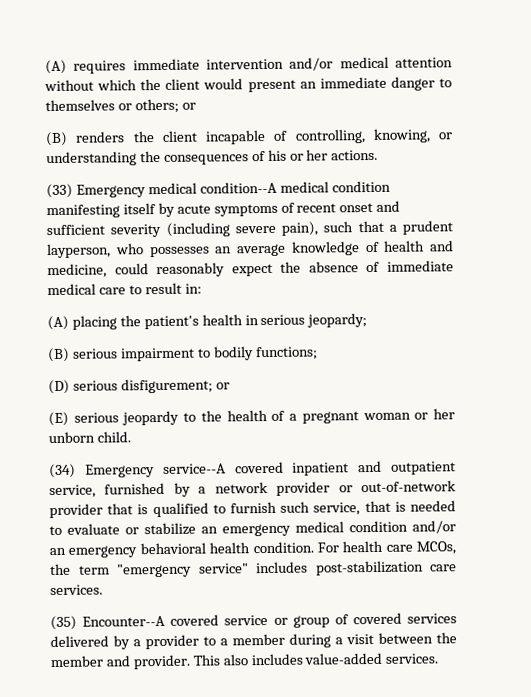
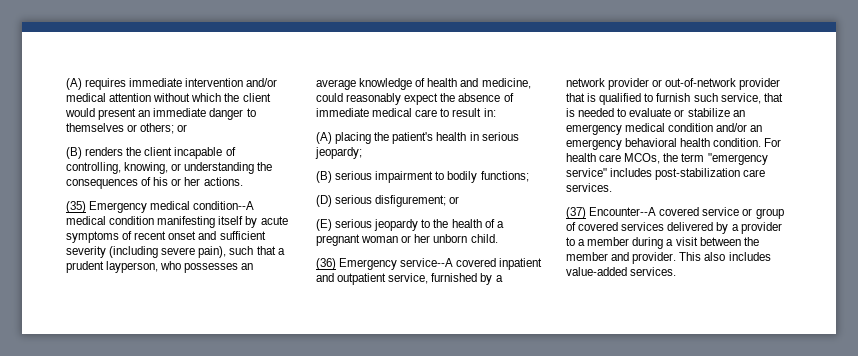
[46,183,73,199] (33) -> [66,201,86,213] (35)
[49,463,76,479] (34) -> [316,258,336,270] (36)
[50,615,77,631] (35) -> [566,207,586,219] (37)

